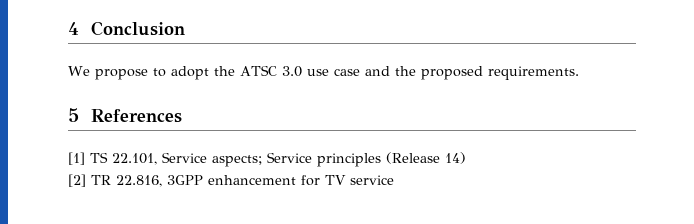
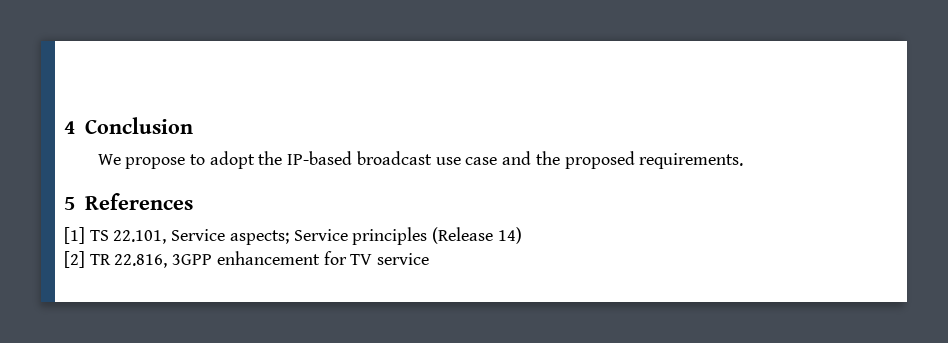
[239,65,302,77] ATSC 3.0 -> [287,151,432,165] IP-based broadcast

